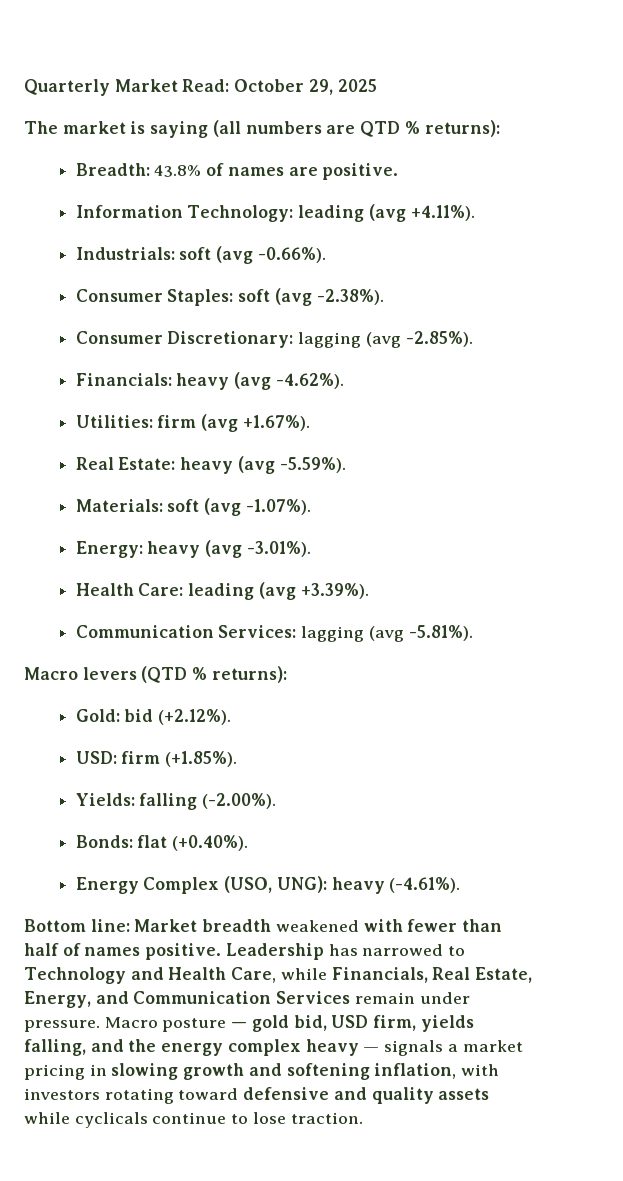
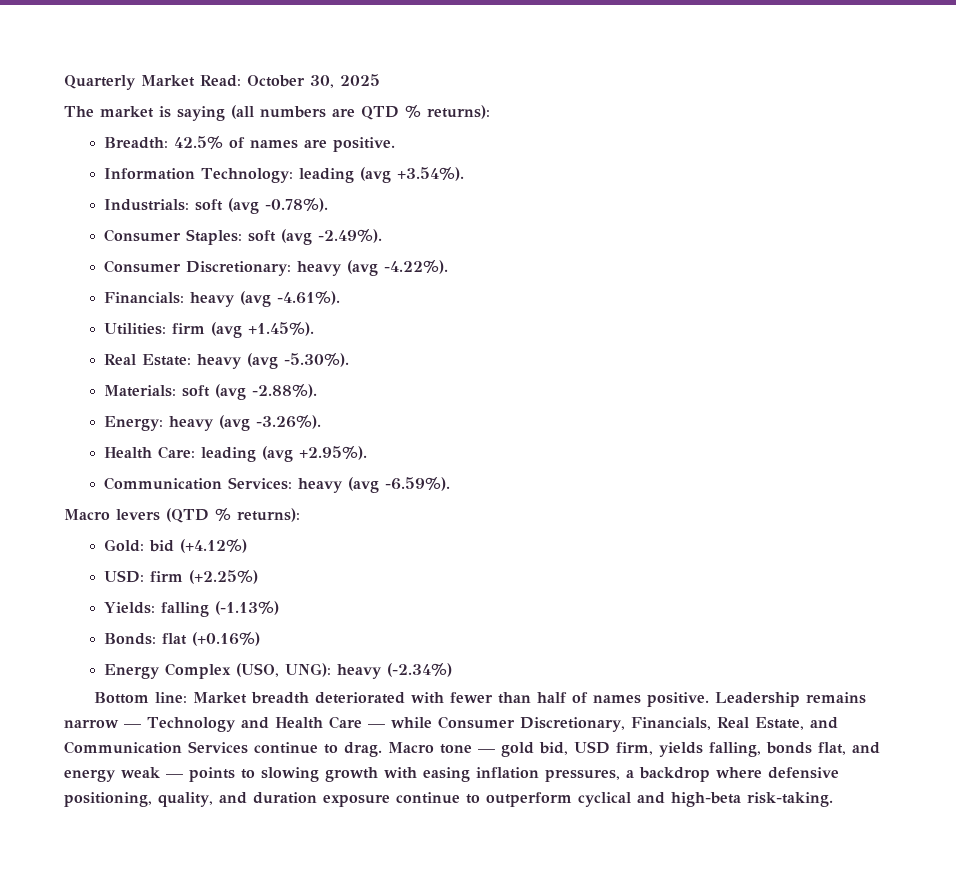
[308,79,333,95] 29, -> [310,75,334,88] 30,
[154,165,202,177] 43.8% -> [174,136,224,149] 42.5%
[410,205,475,221] +4.11%). -> [397,167,465,181] +3.54%).
[257,247,326,263] -0.66%). -> [265,198,329,212] -0.78%).
[316,289,384,305] -2.38%). -> [318,229,383,243] -2.49%).
[298,331,473,348] lagging (avg -2.85%). -> [297,260,449,276] heavy (avg -4.22%).
[275,373,344,389] -4.62%). -> [277,291,341,305] -4.61%).
[242,415,310,431] +1.67%). -> [248,322,315,336] +1.45%).
[279,457,346,473] -5.59%). -> [284,353,350,367] -5.30%).
[245,499,311,515] -1.07%). -> [252,384,318,398] -2.88%).
[246,541,311,557] -3.01%). -> [256,415,322,429] -3.26%).
[300,583,369,599] +3.39%). -> [299,446,368,460] +2.95%).
[301,625,473,642] lagging (avg -5.81%). -> [298,477,451,493] heavy (avg -6.59%).
[158,709,232,725] (+2.12%). -> [180,539,248,553] (+4.12%)
[165,751,238,767] (+1.85%). -> [189,570,259,584] (+2.25%)
[202,793,277,809] (-2.00%). -> [215,601,280,615] (-1.13%)
[172,835,249,851] (+0.40%). -> [192,632,261,646] (+0.16%)
[389,877,461,893] (-4.61%). -> [387,663,453,677] (-2.34%)
[275,920,359,932] weakened -> [315,692,406,704] deteriorated
[328,944,466,956] [24,967,327,984] has narrowed to Technology and Health Care, while -> [806,692,867,704] [64,716,625,732] remains narrow — Technology and Health Care — while Consumer Discretionary,
[24,991,91,1008] Energy, -> (804, 723) none
[354,992,470,1004] [24,1017,227,1032] remain under pressure. Macro posture -> [254,742,472,757] continue to drag. Macro tone
[90,1039,523,1056] [24,1063,500,1080] [24,1087,490,1104] [24,1112,363,1128] and the energy complex heavy — signals a market pricing in slowing growth and softening inflation, with investors rotating toward defensive and quality assets while cyclicals continue to lose traction. -> [766,742,880,755] [64,767,839,782] [64,792,833,807] bonds flat, and energy weak — points to slowing growth with easing inflation pressures, a backdrop where defensive positioning, quality, and duration exposure continue to outperform cyclical and high-beta risk-taking.

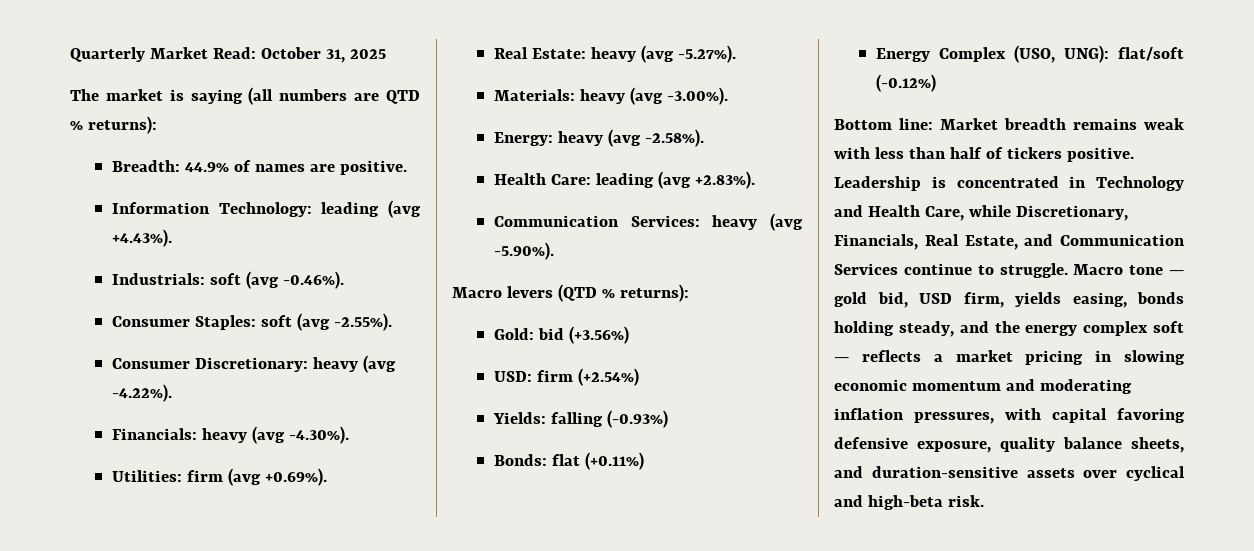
[310,75,334,88] 30, -> [325,49,345,63] 31,
[174,136,224,149] 42.5% -> [184,162,229,172] 44.9%
[397,167,465,181] +3.54%). -> [111,229,172,247] +4.43%).
[265,198,329,212] -0.78%). -> [282,271,344,289] -0.46%).
[318,229,383,243] -2.49%). -> [333,313,392,331] -2.55%).
[277,291,341,305] -4.61%). -> [288,426,349,444] -4.30%).
[248,322,315,336] +1.45%). -> [264,468,327,486] +0.69%).
[284,353,350,367] -5.30%). -> [677,45,736,63] -5.27%).
[182,384,318,400] soft (avg -2.88%). -> [579,87,728,105] heavy (avg -3.00%).
[256,415,322,429] -3.26%). -> [644,129,704,147] -2.58%).
[299,446,368,460] +2.95%). -> [694,171,755,189] +2.83%).
[385,477,451,491] -6.59%). -> [493,242,554,260] -5.90%).
[180,539,248,553] (+4.12%) -> [568,326,629,344] (+3.56%)
[189,570,259,584] (+2.25%) -> [577,368,639,386] (+2.54%)
[215,601,280,615] (-1.13%) -> [606,410,668,428] (-0.93%)
[192,632,261,646] (+0.16%) -> [584,452,644,470] (+0.11%)
[337,663,453,679] heavy (-2.34%) -> [1118,47,1184,61] [875,74,936,92] flat/soft (-0.12%)
[315,692,494,704] deteriorated with fewer -> [1073,118,1184,130] [834,147,904,159] remains weak with less
[593,695,642,704] names -> [1006,147,1062,159] tickers
[806,692,867,704] [64,716,515,732] remains narrow — Technology and Health Care — while Consumer -> [931,176,1184,191] [834,205,1011,221] is concentrated in Technology and Health Care, while
[344,742,382,757] drag. -> [999,263,1068,278] struggle.
[709,742,880,757] [64,767,839,782] [64,792,572,807] falling, bonds flat, and energy weak — points to slowing growth with easing inflation pressures, a backdrop where defensive positioning, quality, and duration exposure continue to outperform -> [1072,292,1184,308] [834,321,1184,337] [834,350,1185,365] [834,379,1132,394] [834,408,1185,424] [834,437,1184,453] [834,466,1118,478] easing, bonds holding steady, and the energy complex soft — reflects a market pricing in slowing economic momentum and moderating inflation pressures, with capital favoring defensive exposure, quality balance sheets, and duration-sensitive assets over
[746,792,833,807] risk-taking. -> [947,495,984,507] risk.

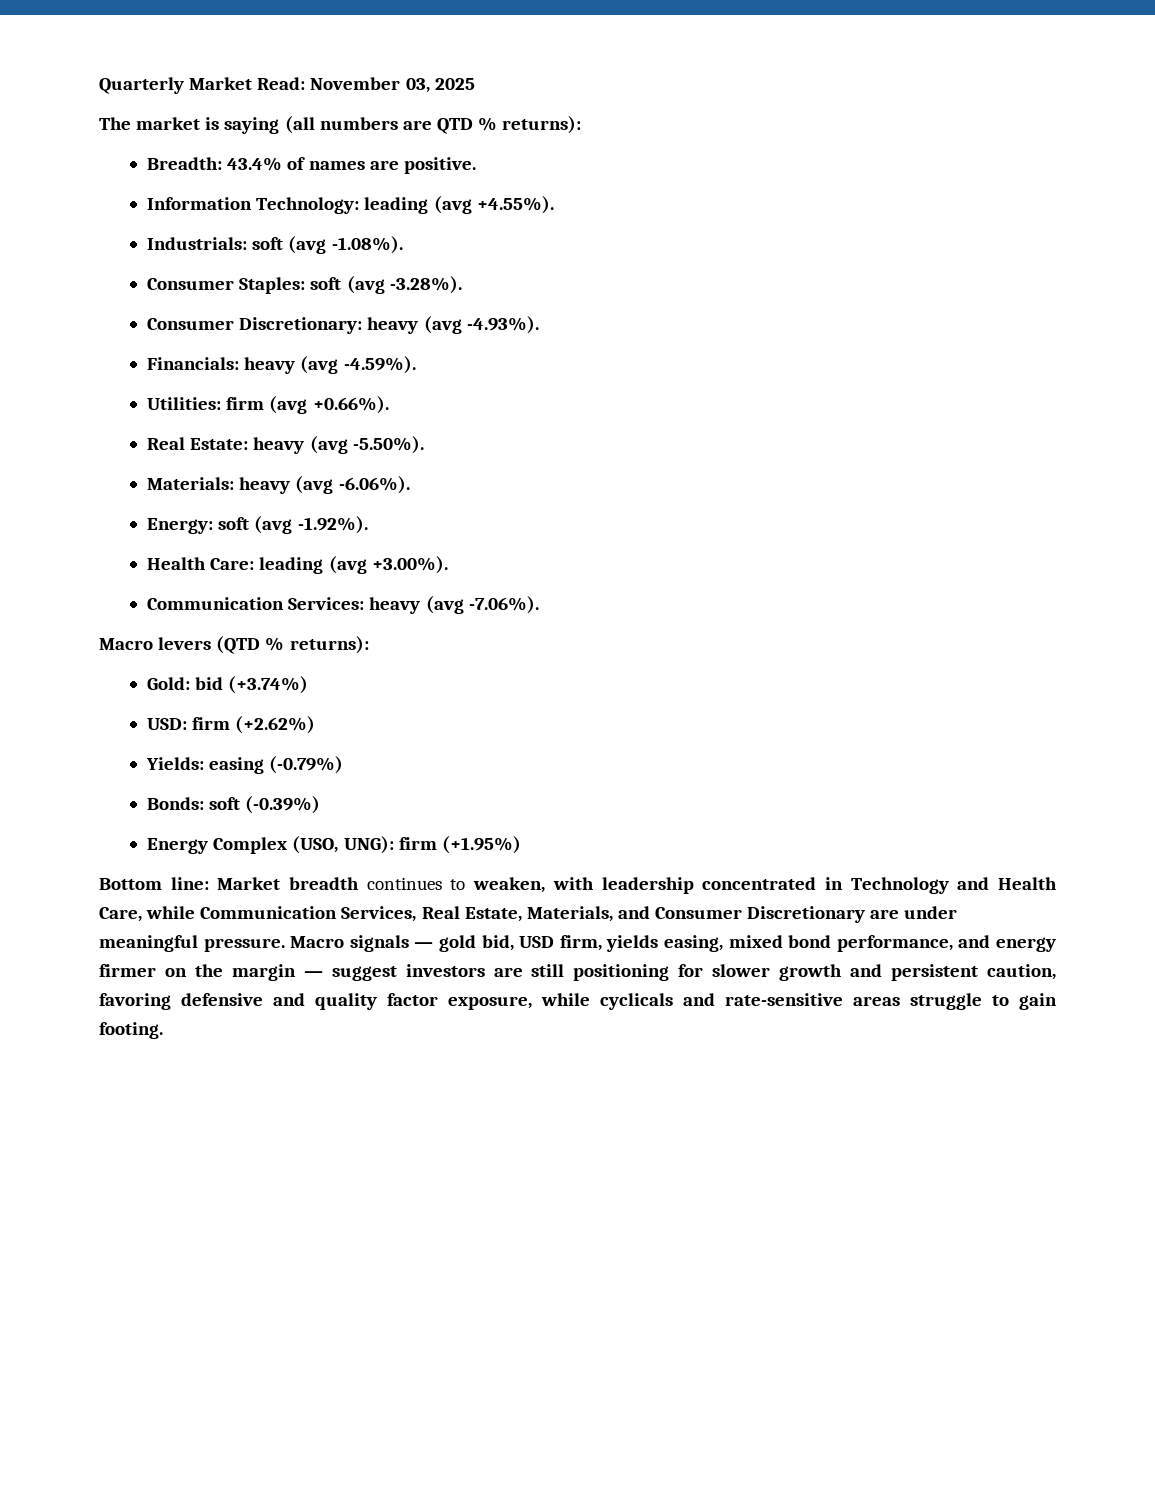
[260,47,345,63] October 31, -> [310,77,430,93] November 03,
[184,162,229,172] 44.9% -> [227,157,283,171] 43.4%
[111,229,172,247] +4.43%). -> [476,196,554,214] +4.55%).
[282,271,344,289] -0.46%). -> [331,236,403,254] -1.08%).
[333,313,392,331] -2.55%). -> [389,276,462,294] -3.28%).
[111,384,172,402] -4.22%). -> [466,316,539,334] -4.93%).
[288,426,349,444] -4.30%). -> [343,356,416,374] -4.59%).
[264,468,327,486] +0.69%). -> [312,396,389,414] +0.66%).
[677,45,736,63] -5.27%). -> [352,436,424,454] -5.50%).
[666,87,728,105] -3.00%). -> [338,476,410,494] -6.06%).
[557,129,704,147] heavy (avg -2.58%). -> [218,516,368,534] soft (avg -1.92%).
[694,171,755,189] +2.83%). -> [371,556,448,574] +3.00%).
[493,242,554,260] -5.90%). -> [468,596,539,614] -7.06%).
[568,326,629,344] (+3.56%) -> [228,676,309,694] (+3.74%)
[577,368,639,386] (+2.54%) -> [235,716,316,734] (+2.62%)
[550,410,668,428] falling (-0.93%) -> [209,756,344,774] easing (-0.79%)
[551,452,644,470] flat (+0.11%) -> [209,796,321,814] soft (-0.39%)
[1118,47,1184,61] [875,74,936,92] flat/soft (-0.12%) -> [398,836,521,854] firm (+1.95%)
[1073,118,1184,130] [834,147,1134,162] [834,176,946,191] remains weak with less than half of tickers positive. Leadership is -> [366,877,694,894] continues to weaken, with leadership
[1015,205,1128,221] [834,234,1185,250] [834,263,1164,278] Discretionary, Financials, Real Estate, and Communication Services continue to struggle. Macro tone -> [200,906,958,923] [99,935,409,952] Communication Services, Real Estate, Materials, and Consumer Discretionary are under meaningful pressure. Macro signals
[1137,292,1184,304] [834,321,1184,337] [834,350,1185,365] [834,379,1132,394] [834,408,1185,424] [834,437,1184,453] [834,466,1185,481] [834,495,984,510] bonds holding steady, and the energy complex soft — reflects a market pricing in slowing economic momentum and moderating inflation pressures, with capital favoring defensive exposure, quality balance sheets, and duration-sensitive assets over cyclical and high-beta risk. -> [728,935,1057,952] [99,964,1056,981] [99,993,1057,1010] [99,1022,163,1039] mixed bond performance, and energy firmer on the margin — suggest investors are still positioning for slower growth and persistent caution, favoring defensive and quality factor exposure, while cyclicals and rate-sensitive areas struggle to gain footing.

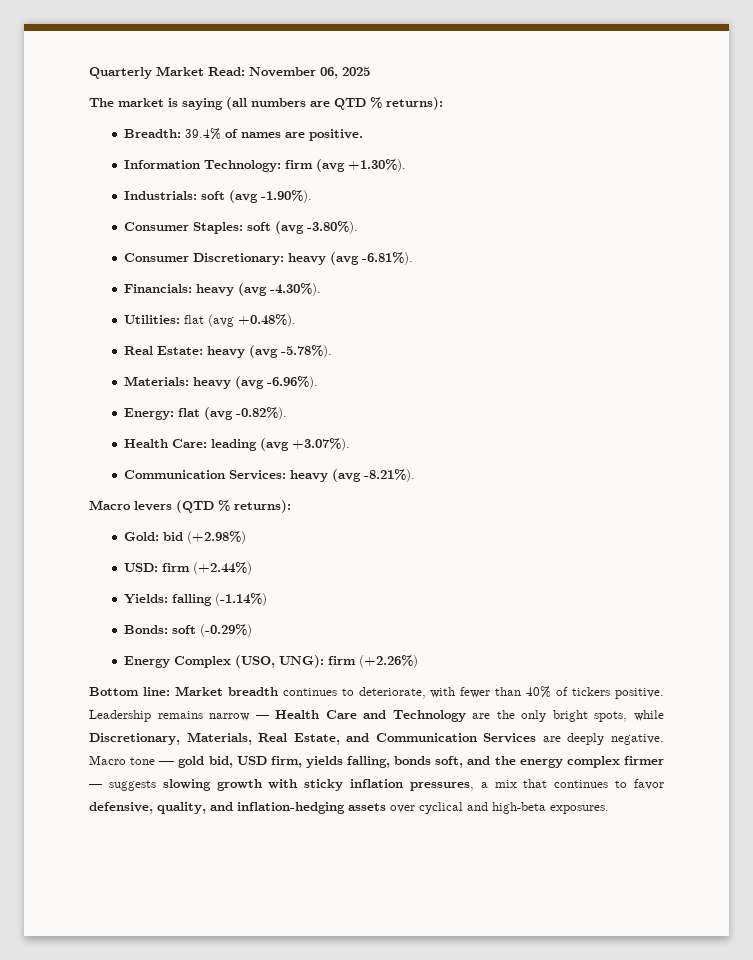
[405,78,430,93] 03, -> [320,67,338,79] 06,
[227,157,283,171] 43.4% -> [185,128,222,140] 39.4%
[364,196,554,214] leading (avg +4.55%). -> [285,159,407,172] firm (avg +1.30%).
[331,236,403,254] -1.08%). -> [261,190,313,203] -1.90%).
[389,276,462,294] -3.28%). -> [307,221,359,234] -3.80%).
[466,316,539,334] -4.93%). -> [362,252,414,265] -6.81%).
[343,356,416,374] -4.59%). -> [270,283,322,296] -4.30%).
[226,396,389,414] firm (avg +0.66%). -> [184,314,297,327] flat (avg +0.48%).
[352,436,424,454] -5.50%). -> [281,345,333,358] -5.78%).
[338,476,410,494] -6.06%). -> [267,376,319,389] -6.96%).
[218,516,368,534] soft (avg -1.92%). -> [178,407,288,420] flat (avg -0.82%).
[371,556,448,574] +3.00%). -> [292,438,351,451] +3.07%).
[468,596,539,614] -7.06%). -> [364,469,416,482] -8.21%).
[228,676,309,694] (+3.74%) -> [187,531,247,544] (+2.98%)
[235,716,316,734] (+2.62%) -> [193,562,253,575] (+2.44%)
[209,756,344,774] easing (-0.79%) -> [172,593,268,606] falling (-1.14%)
[245,796,321,814] (-0.39%) -> [200,624,253,637] (-0.29%)
[441,836,521,854] (+1.95%) -> [359,655,419,668] (+2.26%)
[473,877,1057,894] [99,906,958,923] [99,935,409,952] weaken, with leadership concentrated in Technology and Health Care, while Communication Services, Real Estate, Materials, and Consumer Discretionary are under meaningful pressure. Macro signals -> [358,686,664,699] [89,710,665,722] [89,732,664,745] [89,755,156,765] deteriorate, with fewer than 40% of tickers positive. Leadership remains narrow — Health Care and Technology are the only bright spots, while Discretionary, Materials, Real Estate, and Communication Services are deeply negative. Macro tone
[664,935,1057,952] [99,964,1056,981] [99,993,1057,1010] [99,1022,163,1039] easing, mixed bond performance, and energy firmer on the margin — suggest investors are still positioning for slower growth and persistent caution, favoring defensive and quality factor exposure, while cyclicals and rate-sensitive areas struggle to gain footing. -> [347,756,664,768] [89,779,664,791] [89,802,609,814] falling, bonds soft, and the energy complex firmer — suggests slowing growth with sticky inflation pressures, a mix that continues to favor defensive, quality, and inflation-hedging assets over cyclical and high-beta exposures.

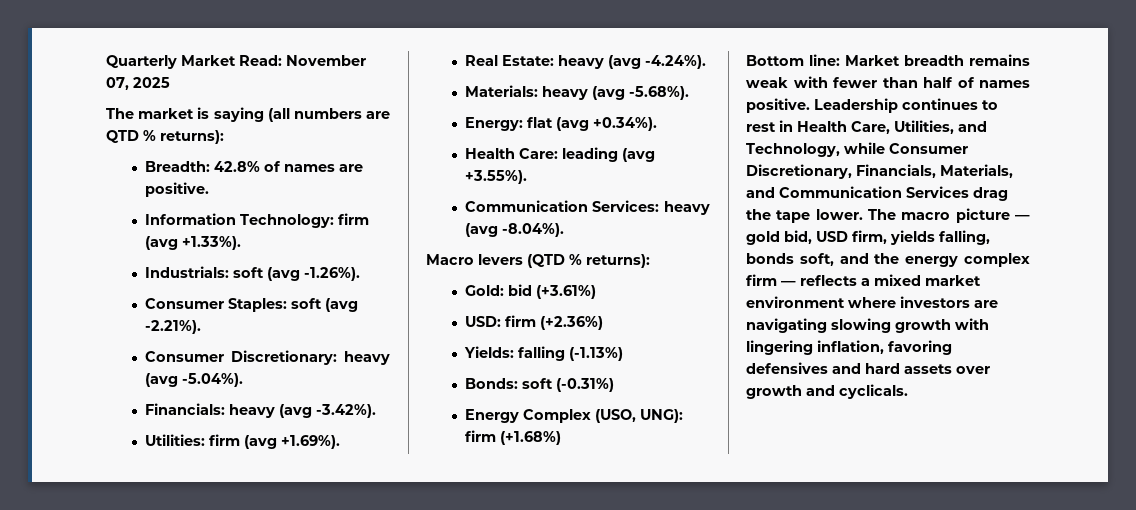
[320,67,338,79] 06, -> [106,77,129,90] 07,
[185,128,222,140] 39.4% -> [213,161,260,172] 42.8%
[348,159,407,172] +1.30%). -> [181,236,241,250] +1.33%).
[261,190,313,203] -1.90%). -> [303,267,360,281] -1.26%).
[307,221,359,234] -3.80%). -> [144,320,201,334] -2.21%).
[362,252,414,265] -6.81%). -> [181,373,243,387] -5.04%).
[270,283,322,296] -4.30%). -> [315,404,376,418] -3.42%).
[184,314,297,327] flat (avg +0.48%). -> [208,434,340,449] firm (avg +1.69%).
[281,345,333,358] -5.78%). -> [644,55,706,69] -4.24%).
[267,376,319,389] -6.96%). -> [628,86,689,100] -5.68%).
[236,407,288,420] -0.82%). -> [592,117,657,131] +0.34%).
[292,438,351,451] +3.07%). -> [464,170,527,184] +3.55%).
[364,469,416,482] -8.21%). -> [501,223,564,237] -8.04%).
[187,531,247,544] (+2.98%) -> [535,285,596,299] (+3.61%)
[193,562,253,575] (+2.44%) -> [539,316,603,330] (+2.36%)
[215,593,268,606] (-1.14%) -> [568,347,623,361] (-1.13%)
[200,624,253,637] (-0.29%) -> [555,378,614,392] (-0.31%)
[359,655,419,668] (+2.26%) -> [499,431,561,445] (+1.68%)
[282,686,664,699] [89,710,665,722] [89,732,664,745] [89,755,156,765] continues to deteriorate, with fewer than 40% of tickers positive. Leadership remains narrow — Health Care and Technology are the only bright spots, while Discretionary, Materials, Real Estate, and Communication Services are deeply negative. Macro tone -> [969,54,1030,66] [746,76,1030,88] [746,98,998,113] [746,120,987,134] [746,142,968,157] [746,164,1013,179] [746,186,1008,201] [746,208,1010,223] remains weak with fewer than half of names positive. Leadership continues to rest in Health Care, Utilities, and Technology, while Consumer Discretionary, Financials, Materials, and Communication Services drag the tape lower. The macro picture
[623,756,664,765] [89,779,664,791] [89,802,609,814] firmer — suggests slowing growth with sticky inflation pressures, a mix that continues to favor defensive, quality, and inflation-hedging assets over cyclical and high-beta exposures. -> [746,274,981,286] [746,296,998,308] [746,318,989,333] [746,340,952,355] [746,362,990,374] [746,384,908,399] firm — reflects a mixed market environment where investors are navigating slowing growth with lingering inflation, favoring defensives and hard assets over growth and cyclicals.

